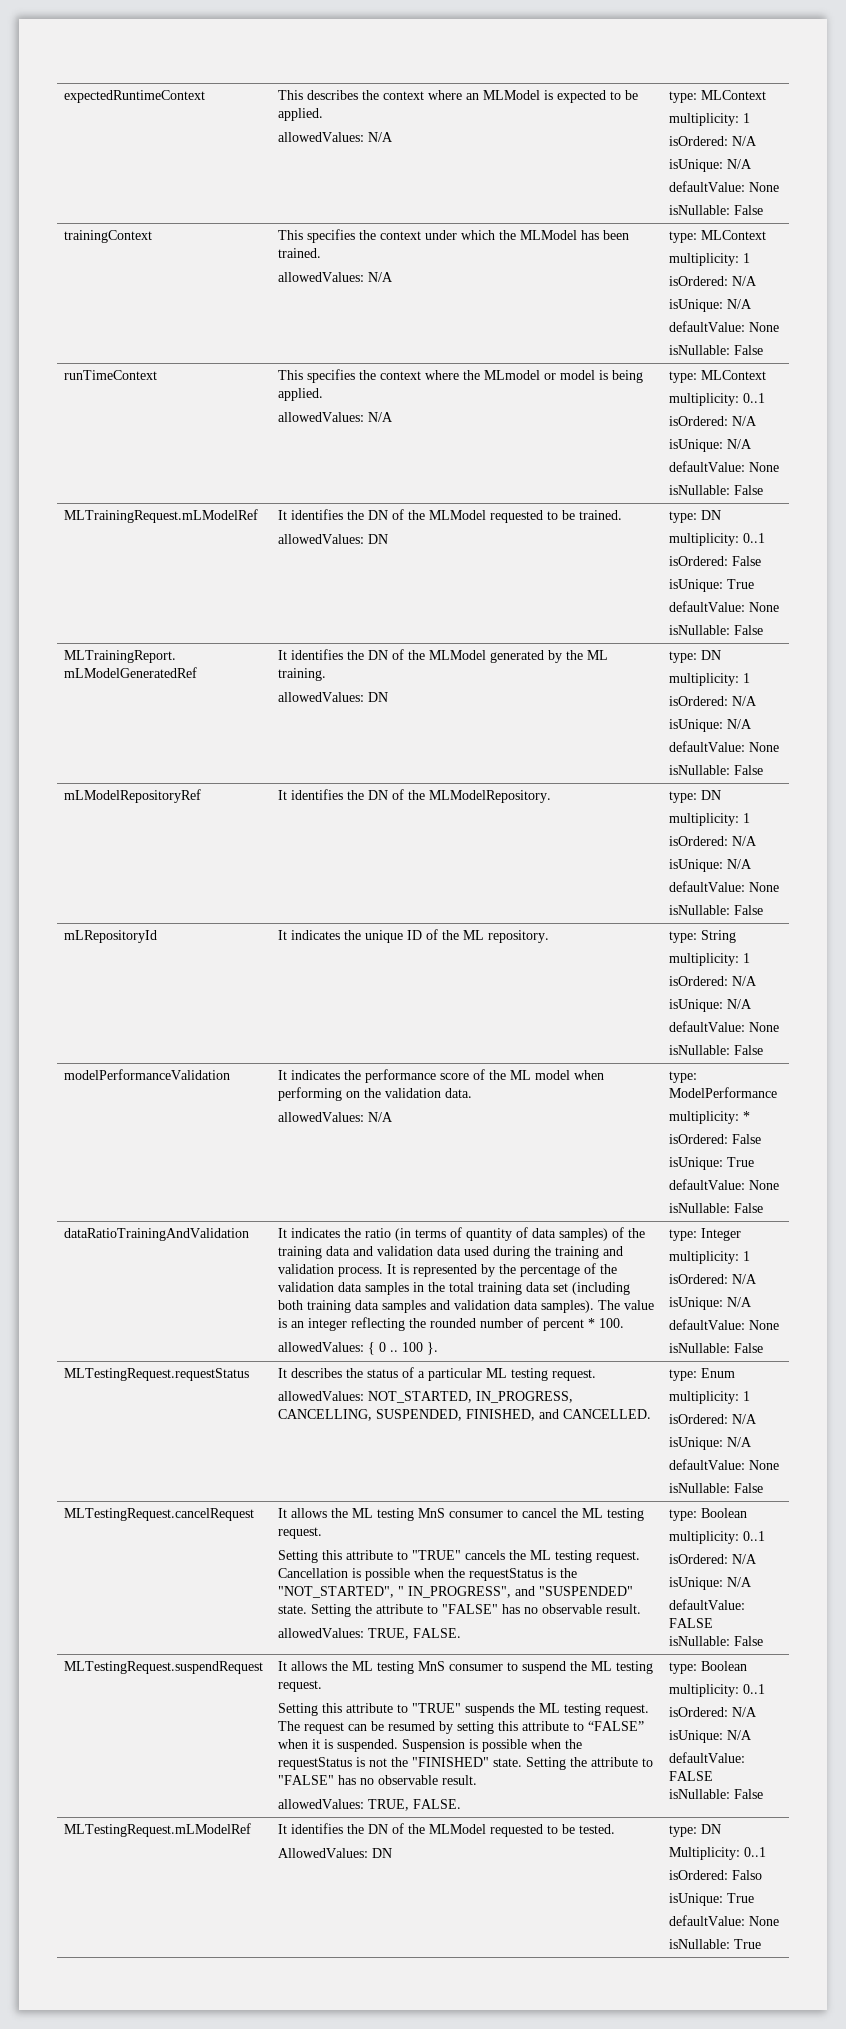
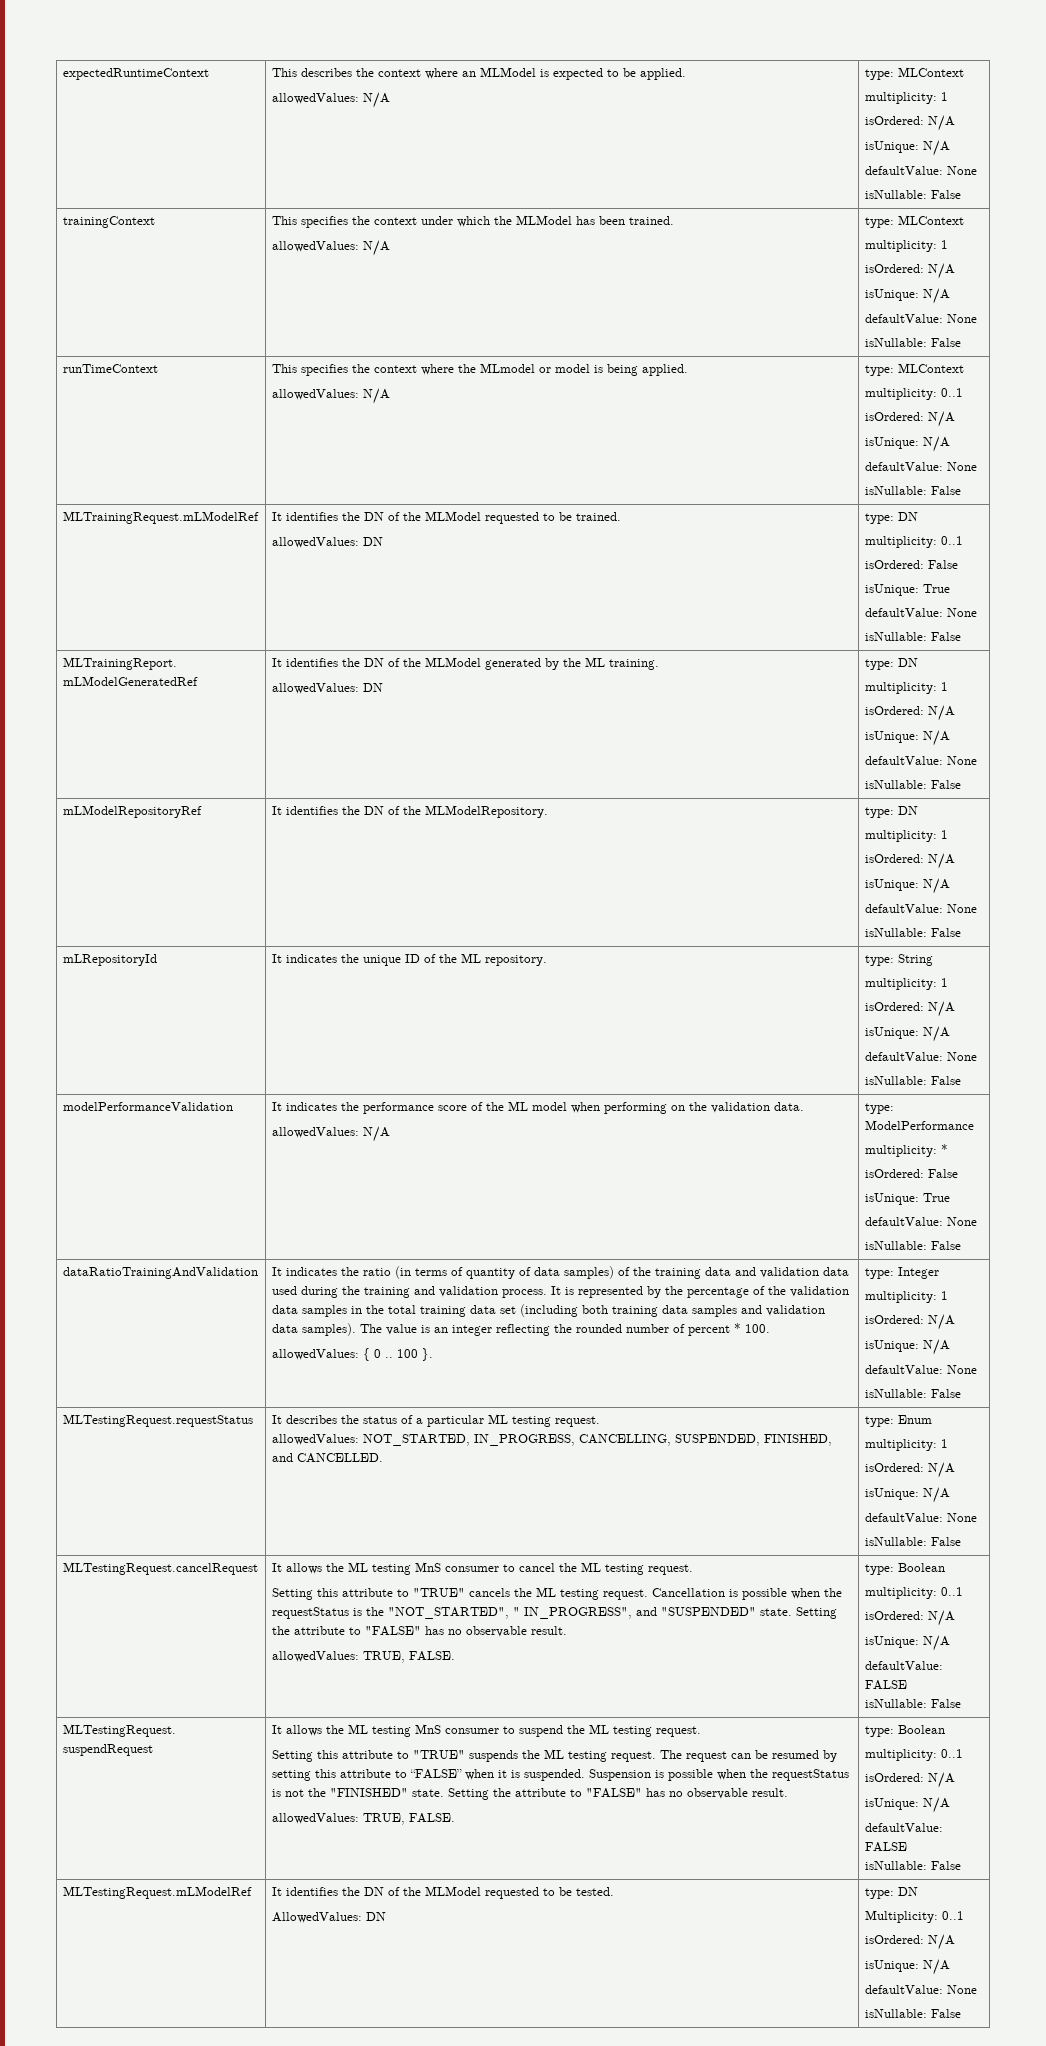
[731,1870,762,1880] [668,1893,754,1906] [668,1915,779,1926] [668,1939,761,1949] Falso // isUnique: True // defaultValue: None // isNullable: True -> [928,1934,956,1950] [865,1959,951,1975] [865,1985,978,1994] [865,2009,962,2018] N/A // isUnique: N/A // defaultValue: None // isNullable: False

